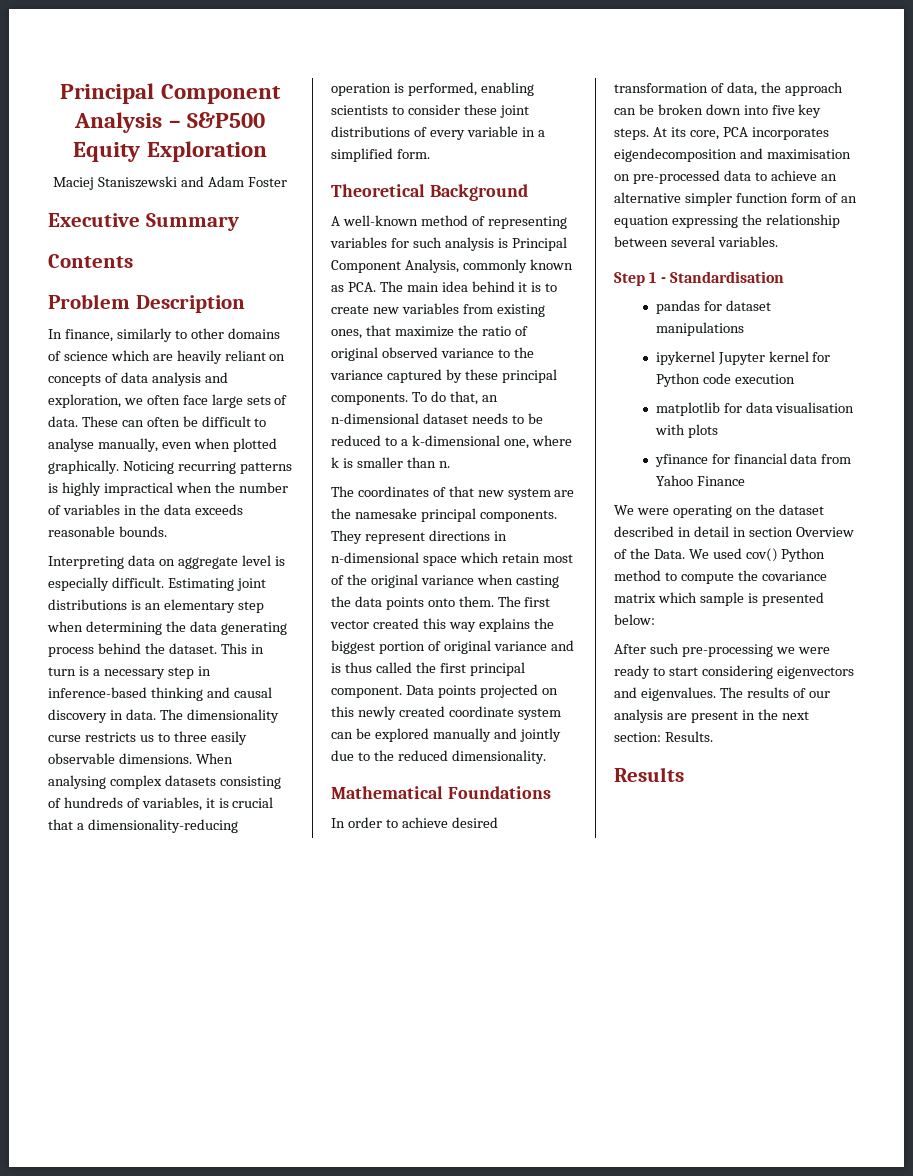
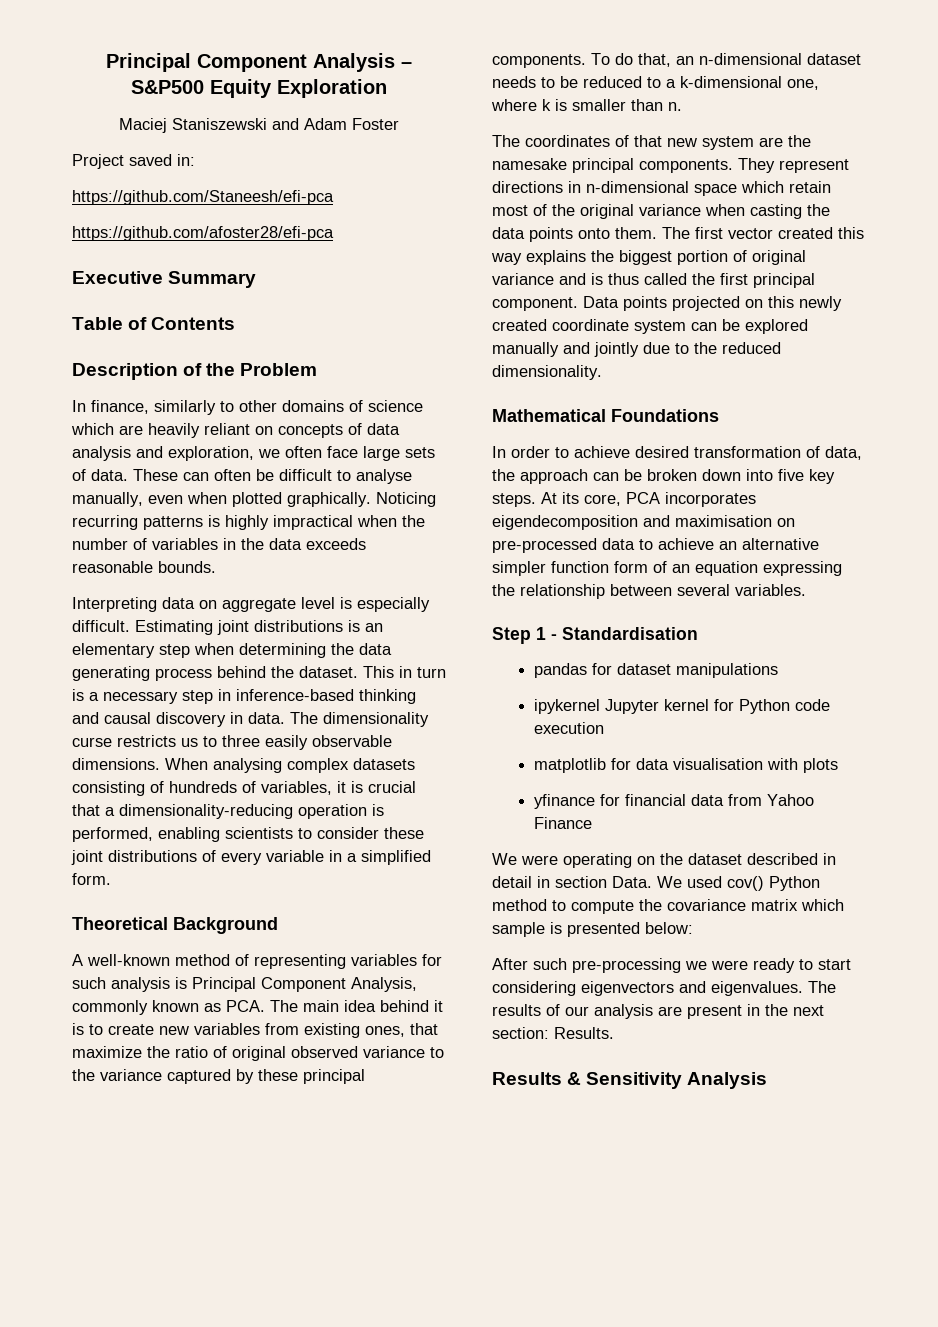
(287, 182) none -> [72,154,195,169] [72,190,334,205] [72,226,334,241] // Project saved in: // https://github.com/Staneesh/efi-pca // https://github.com/afoster28/efi-pca
(239, 222) none -> [72,317,148,330] Table of
(133, 261) none -> [72,363,236,380] Description of the
[135,295,245,313] Description -> (318, 369) none
[795,527,854,537] [614,548,650,559] Overview of the -> (607, 882) none
(684, 774) none -> [567,1072,768,1089] & Sensitivity Analysis

